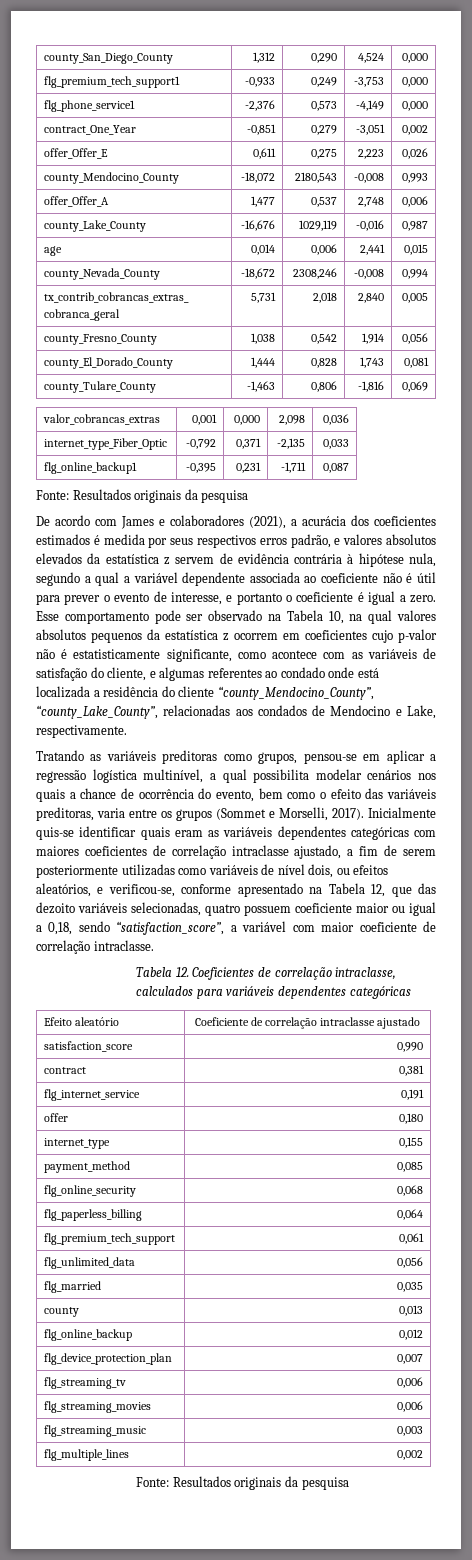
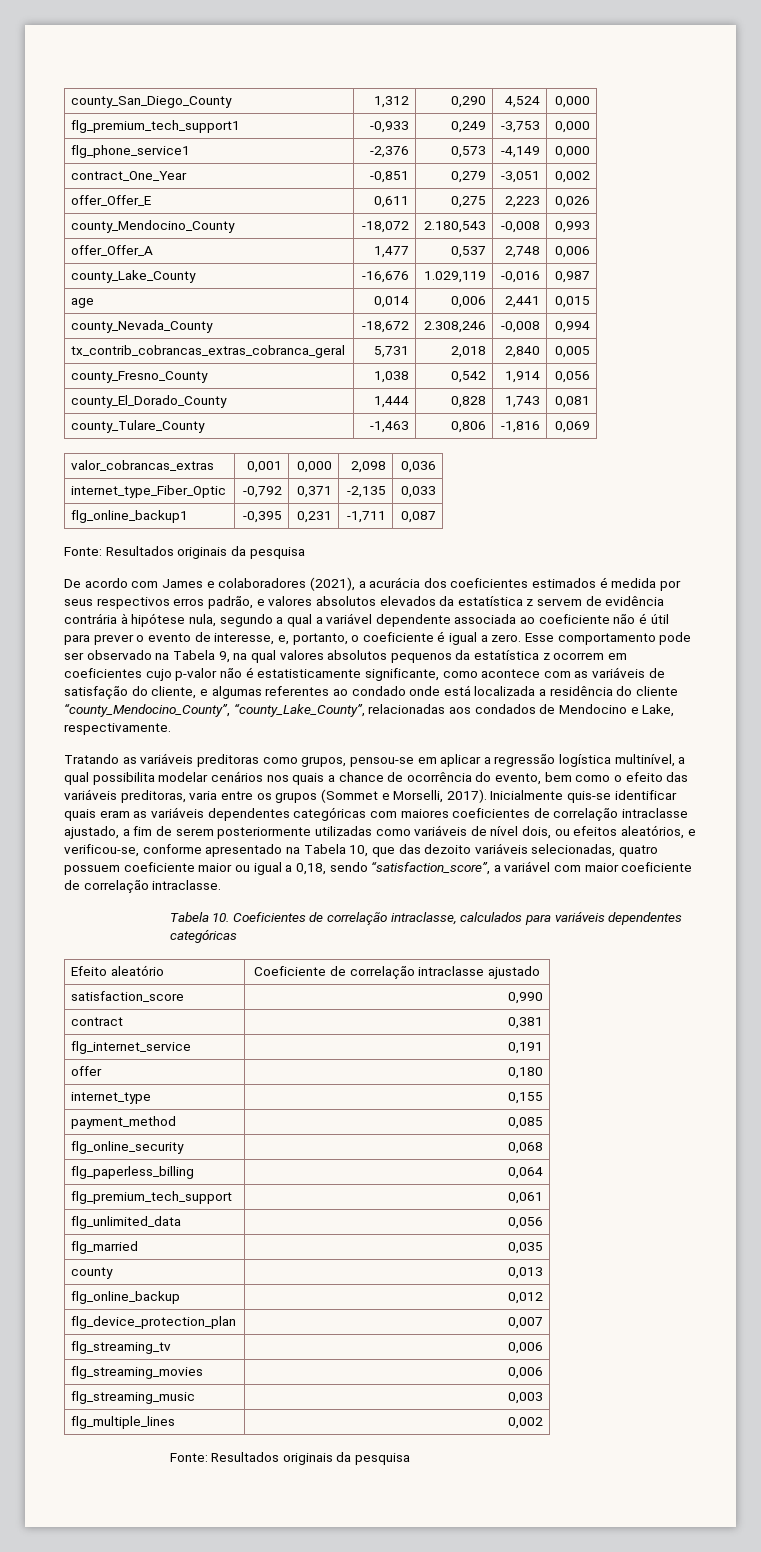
[294,172,337,183] 2180,543 -> [423,221,486,233] 2.180,543
[298,220,337,231] 1029,119 -> [423,271,486,283] 1.029,119
[292,268,337,279] 2308,246 -> [423,321,486,333] 2.308,246
[226,593,282,605] e portanto -> [277,633,348,645] e, portanto,
[328,611,344,624] 10, -> [218,651,230,663] 9,
[371,884,386,897] 12, -> [349,845,369,857] 10,
[175,967,189,977] 12. -> [212,913,230,922] 10.

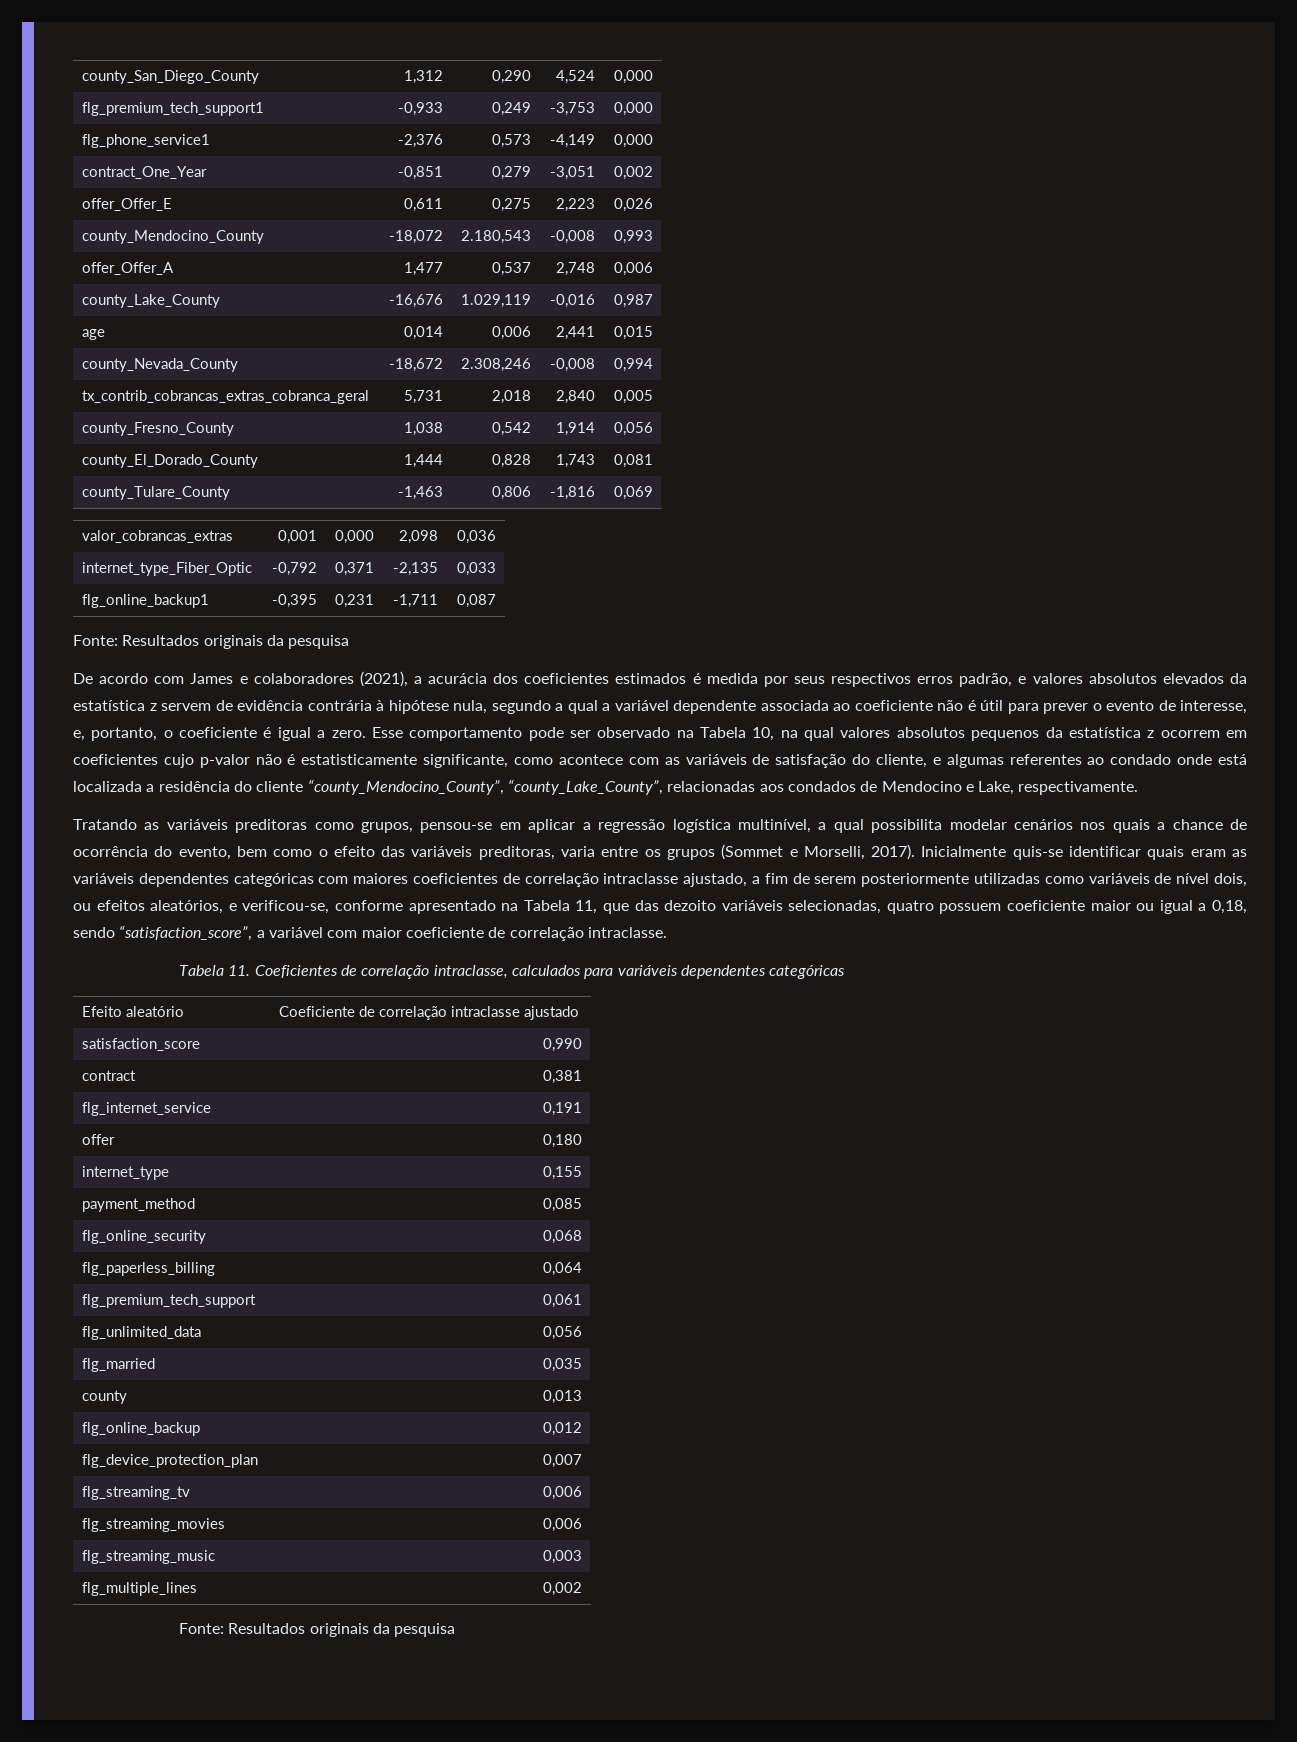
[218,651,230,663] 9, -> [752,727,775,741] 10,
[349,845,369,857] 10, -> [575,900,598,914] 11,
[212,913,230,922] 10. -> [228,965,251,976] 11.

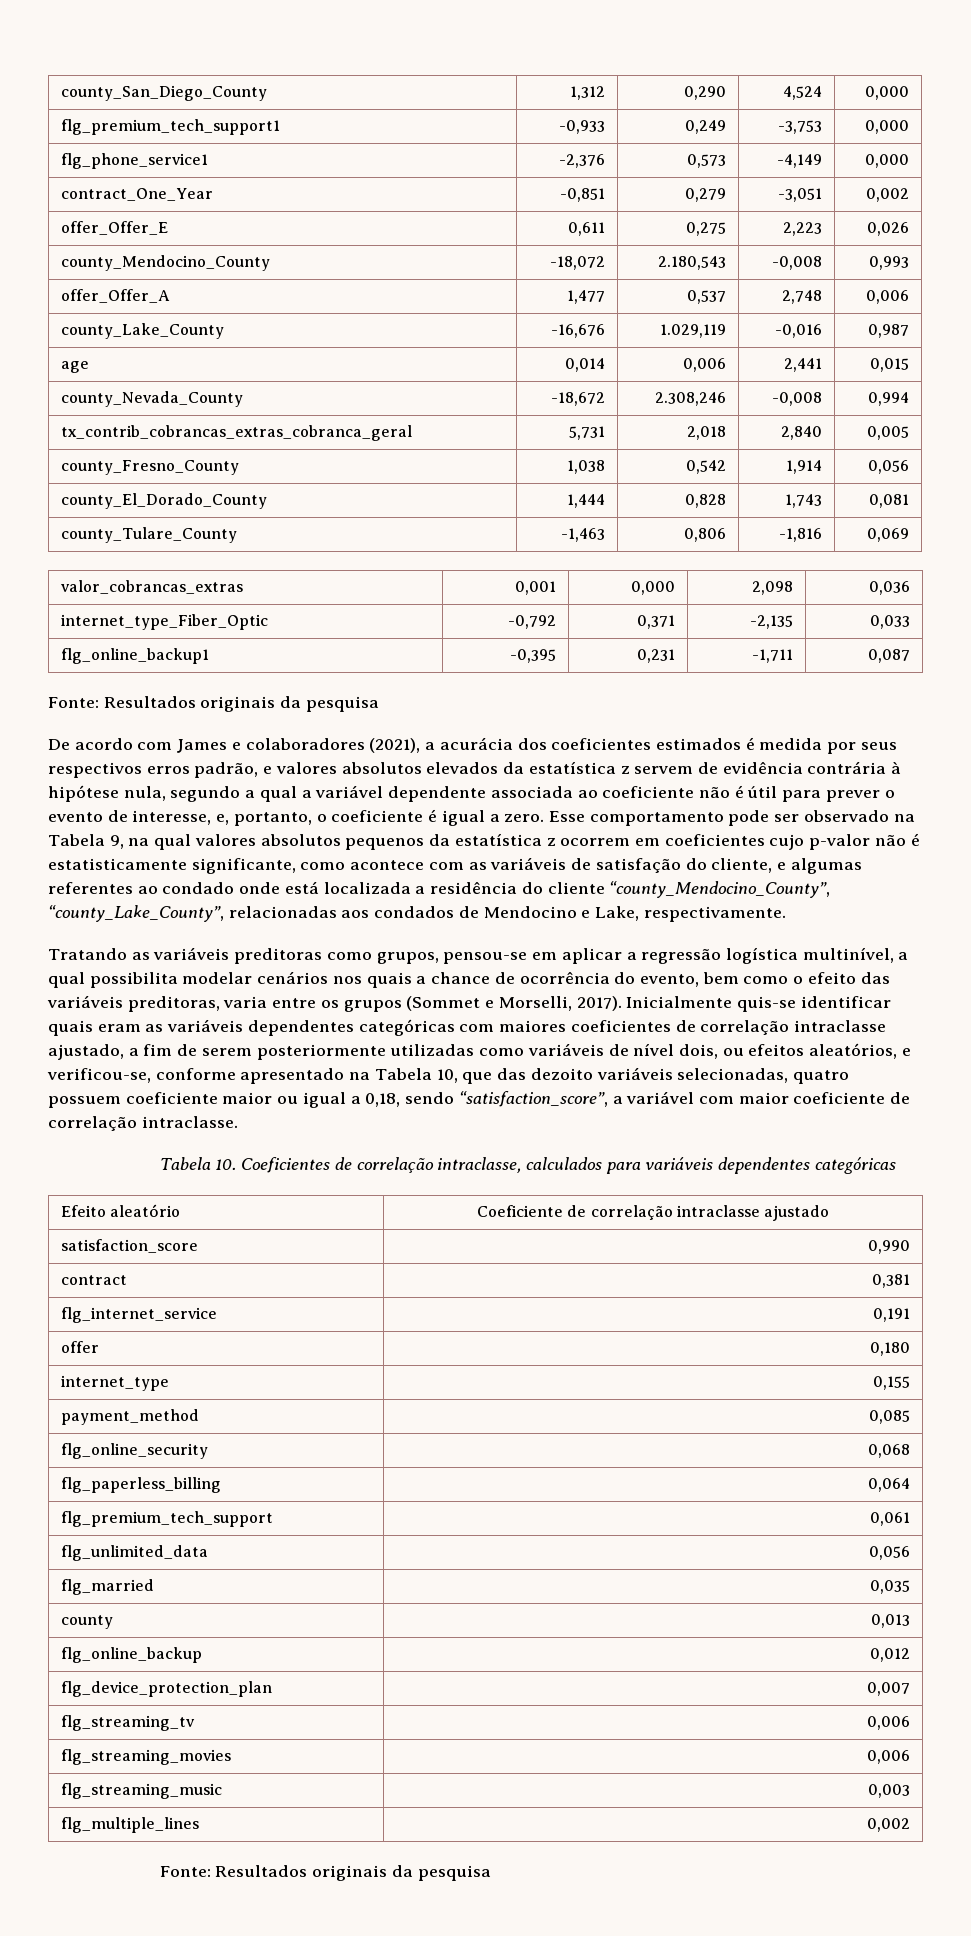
[752,727,775,741] 10, -> [109,835,124,849] 9,
[575,900,598,914] 11, -> [436,1069,458,1083] 10,
[228,965,251,976] 11. -> [215,1159,237,1170] 10.

